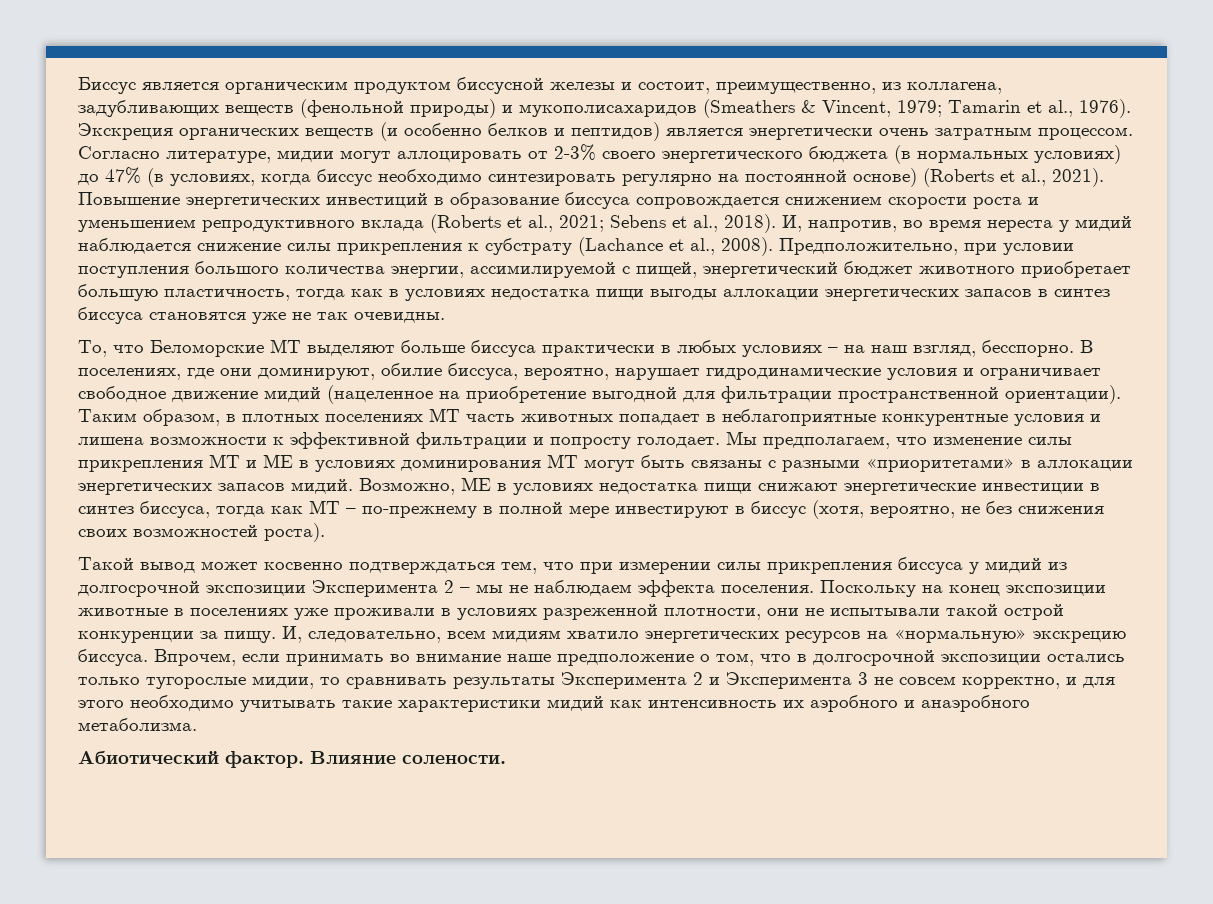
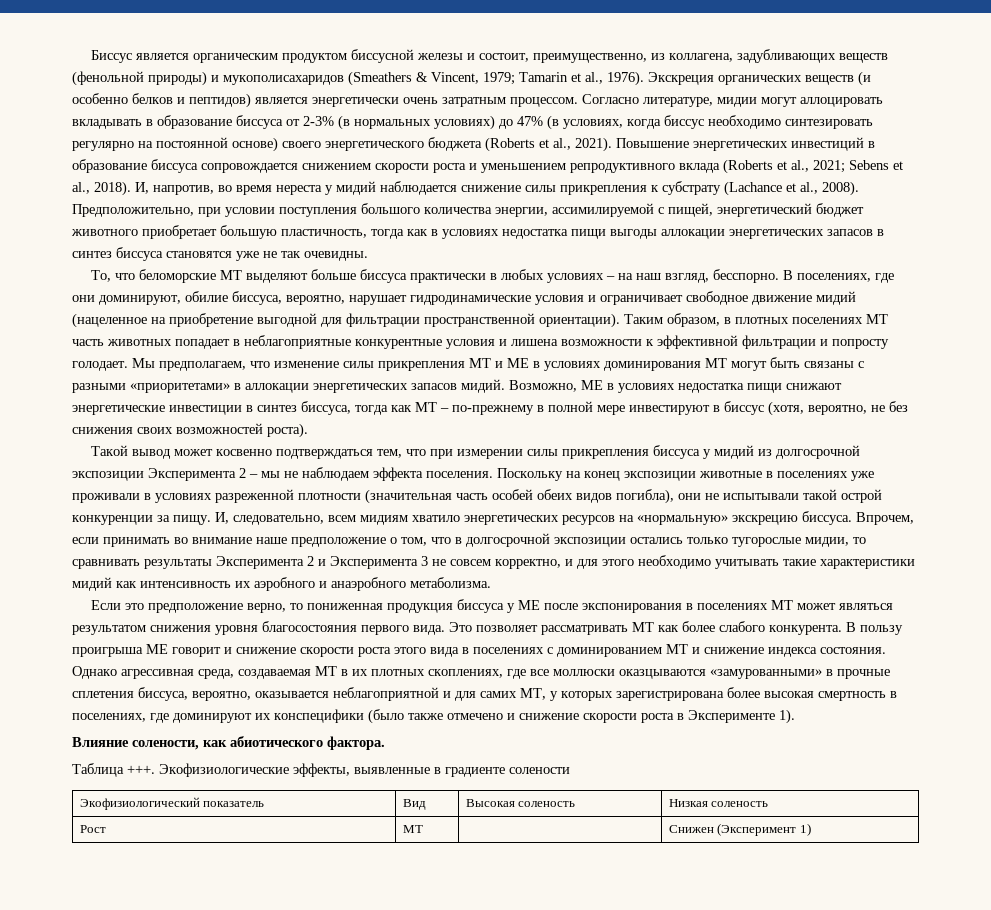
[528,144,888,163] от 2-3% своего энергетического бюджета -> [72,115,334,129] вкладывать в образование биссуса от 2-3%
(917, 177) none -> [282,137,482,151] своего энергетического бюджета
[150,340,264,357] Беломорские -> [138,269,216,283] беломорские
[664,608,761,620] плотности, -> [298,489,674,504] плотности (значительная часть особей обеих видов погибла),
[78,751,506,768] Абиотический фактор. Влияние солености. -> [90,599,893,613] [72,621,903,635] [72,644,886,657] [72,666,890,679] [72,687,897,701] [72,709,795,724] [72,736,385,750] [72,763,570,777] [79,797,265,810] [402,799,426,810] [465,799,576,807] [668,799,769,807] [79,825,106,833] [402,825,423,833] [668,823,811,836] Если это предположение верно, то пониженная продукция биссуса у ME после экспонирования в поселениях MT может являться результатом снижения уровня благосостояния первого вида. Это позволяет рассматривать MT как более слабого конкурента. В пользу проигрыша ME говорит и снижение скорости роста этого вида в поселениях с доминированием MT и снижение индекса состояния. Однако агрессивная среда, создаваемая MT в их плотных скоплениях, где все моллюски оказцываются «замурованными» в прочные сплетения биссуса, вероятно, оказывается неблагоприятной и для самих MT, у которых зарегистрирована более высокая смертность в поселениях, где доминируют их конспецифики (было также отмечено и снижение скорости роста в Эксперименте 1). // Влияние солености, как абиотического фактора. // Таблица +++. Экофизиологические эффекты, выявленные в градиенте солености // Экофизиологический показатель | Вид | Высокая соленость | Низкая соленость // Рост | MT | | Снижен (Эксперимент 1)

